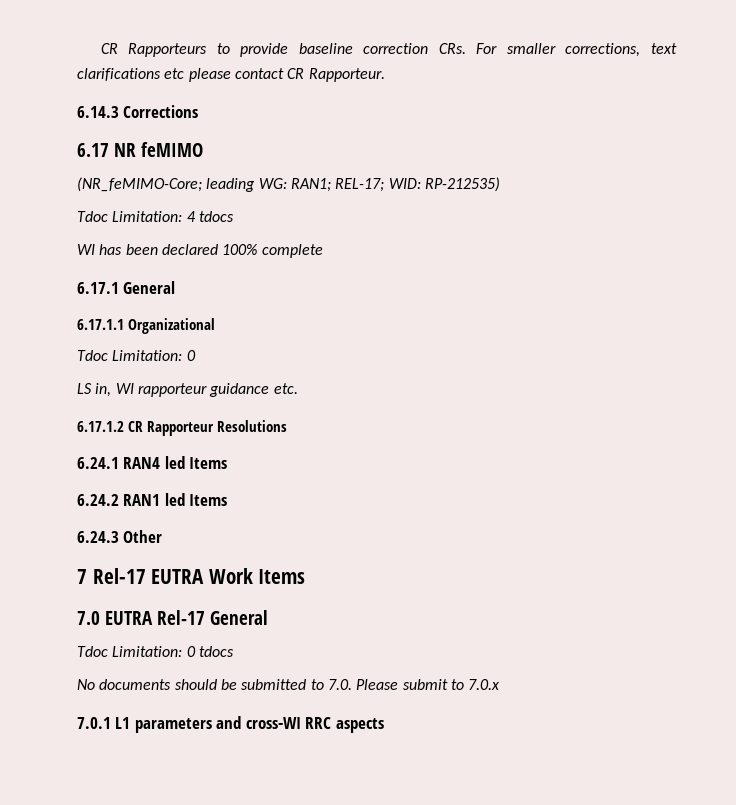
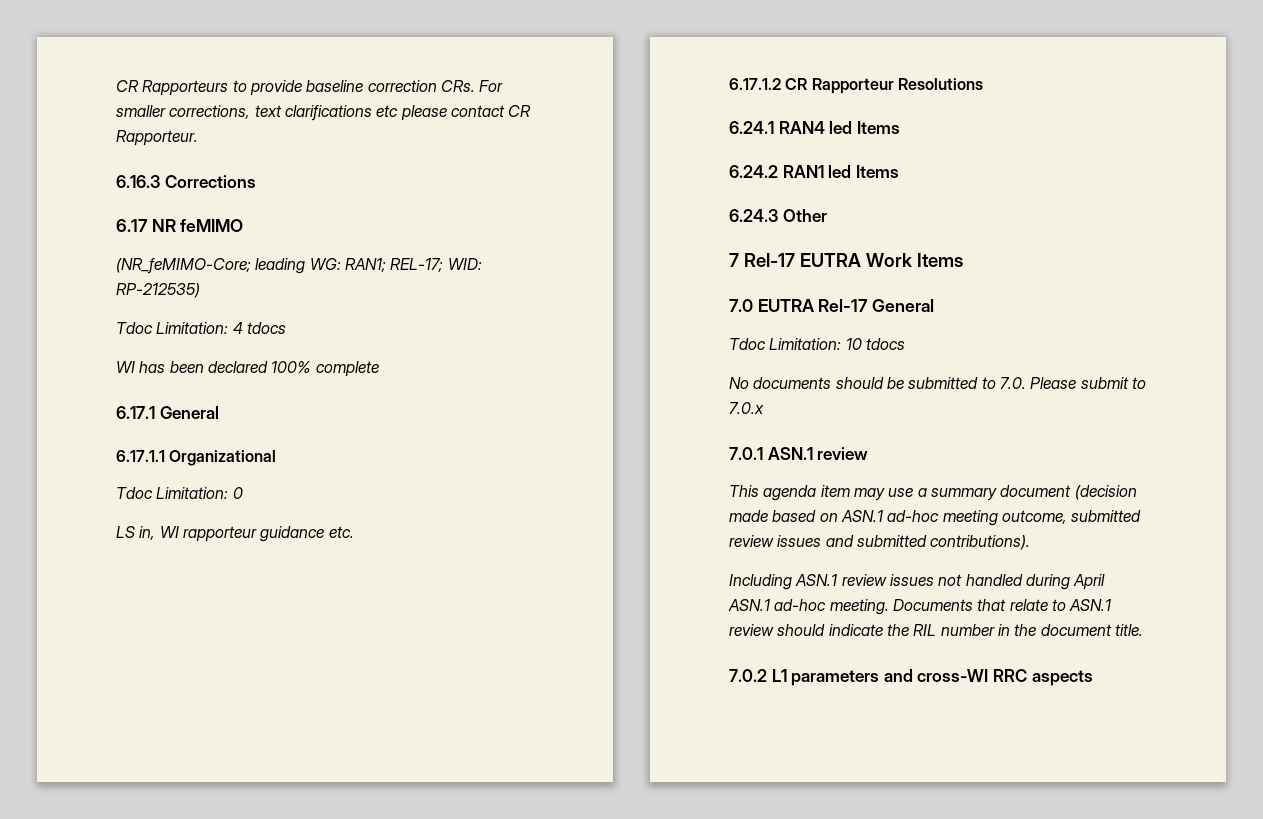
[77,106,119,118] 6.14.3 -> [116,175,160,188] 6.16.3
[186,646,196,657] 0 -> [845,338,862,350] 10
(111, 723) none -> [767,447,869,460] [729,485,1137,501] [729,510,1142,526] [729,535,1031,550] [729,574,1106,590] [728,599,1112,615] [729,624,1143,636] [729,669,767,682] ASN.1 review // This agenda item may use a summary document (decision made based on ASN.1 ad-hoc meeting outcome, submitted review issues and submitted contributions). // Including ASN.1 review issues not handled during April ASN.1 ad-hoc meeting. Documents that relate to ASN.1 review should indicate the RIL number in the document title. // 7.0.2

